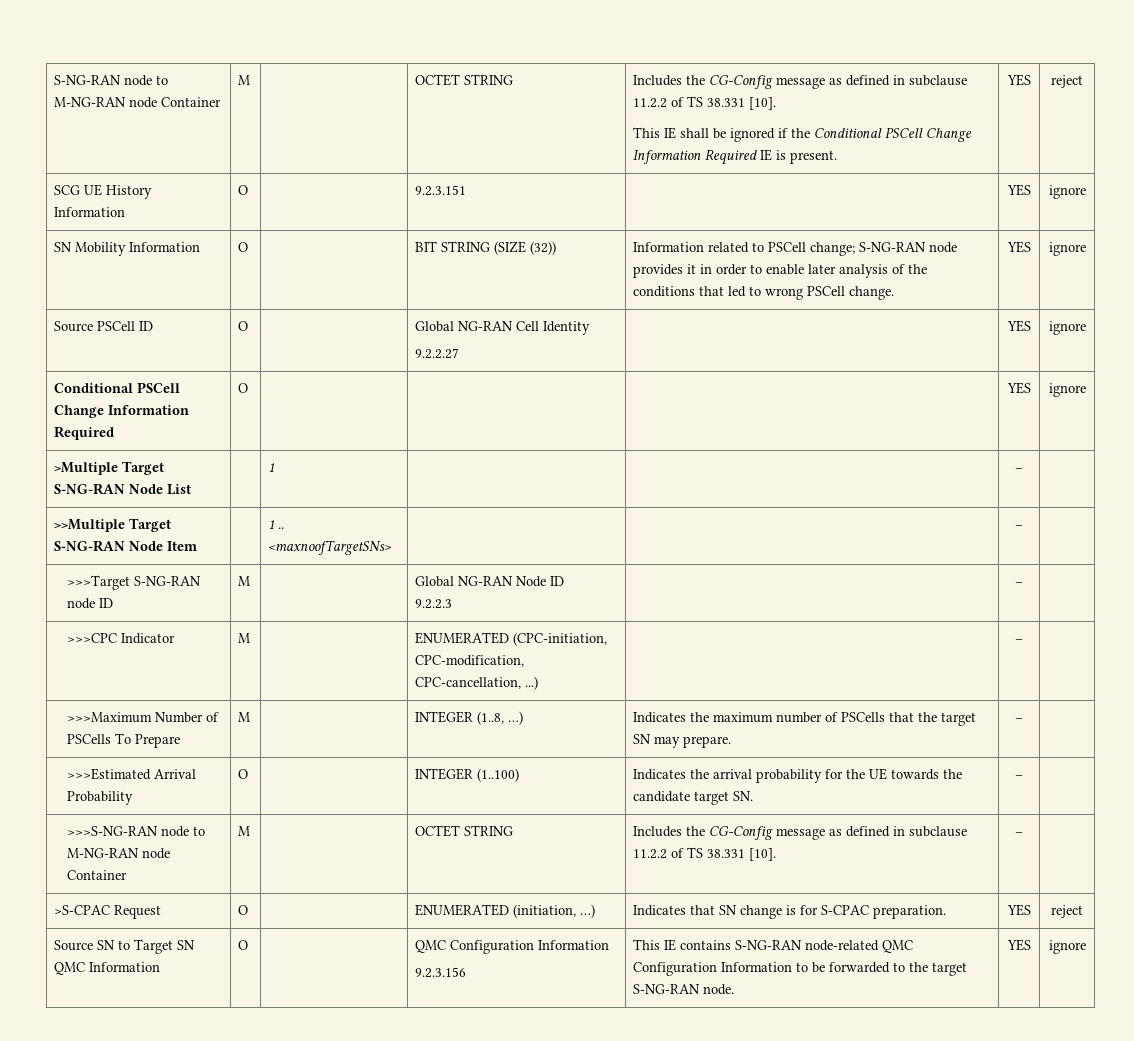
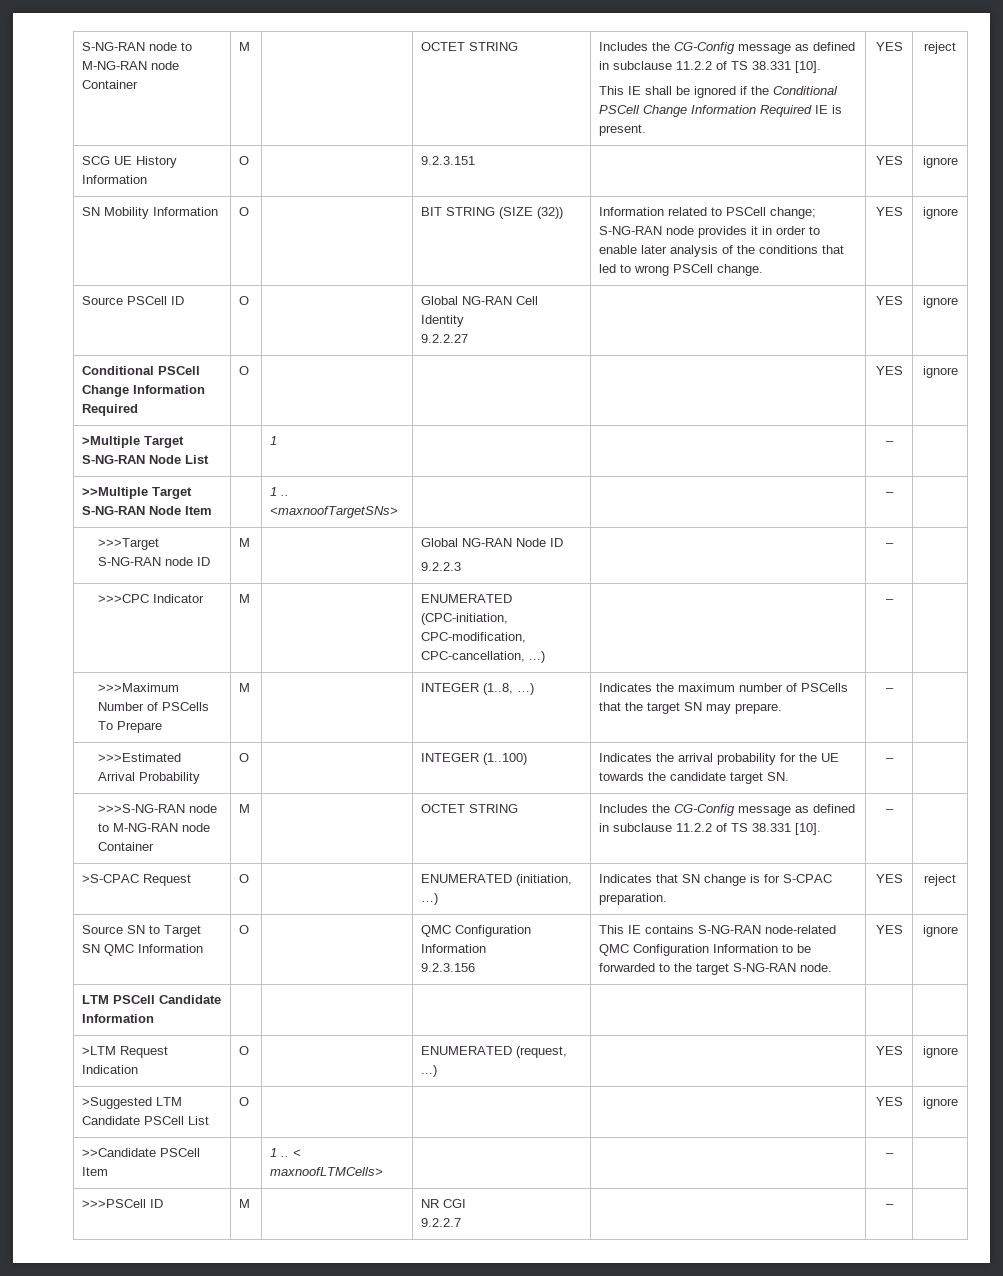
(1086, 947) none -> [82,995,222,1004] [82,1014,155,1023] [82,1046,169,1058] [82,1065,139,1074] [239,1046,250,1055] [421,1046,568,1058] [421,1065,438,1077] [875,1046,903,1055] [922,1046,958,1058] [82,1097,183,1109] [82,1116,210,1125] [239,1097,250,1106] [875,1097,903,1106] [922,1097,958,1109] [82,1148,201,1157] [82,1167,109,1176] [270,1148,302,1157] [270,1167,384,1176] [885,1153,894,1157] [82,1199,164,1208] [239,1199,251,1208] [421,1199,467,1208] [421,1218,462,1227] [885,1204,894,1208] // LTM PSCell Candidate Information | | | | | | // >LTM Request Indication | O | | ENUMERATED (request, ...) | | YES | ignore // >Suggested LTM Candidate PSCell List | O | | | | YES | ignore // >>Candidate PSCell Item | | 1 .. < maxnoofLTMCells> | | | – | // >>>PSCell ID | M | | NR CGI // 9.2.2.7 | | – |

